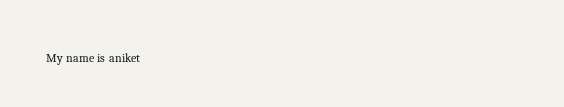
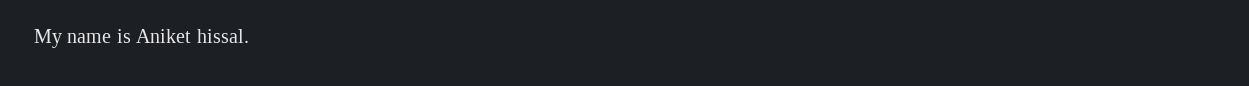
[108,53,140,62] aniket -> [136,29,249,43] Aniket hissal.

